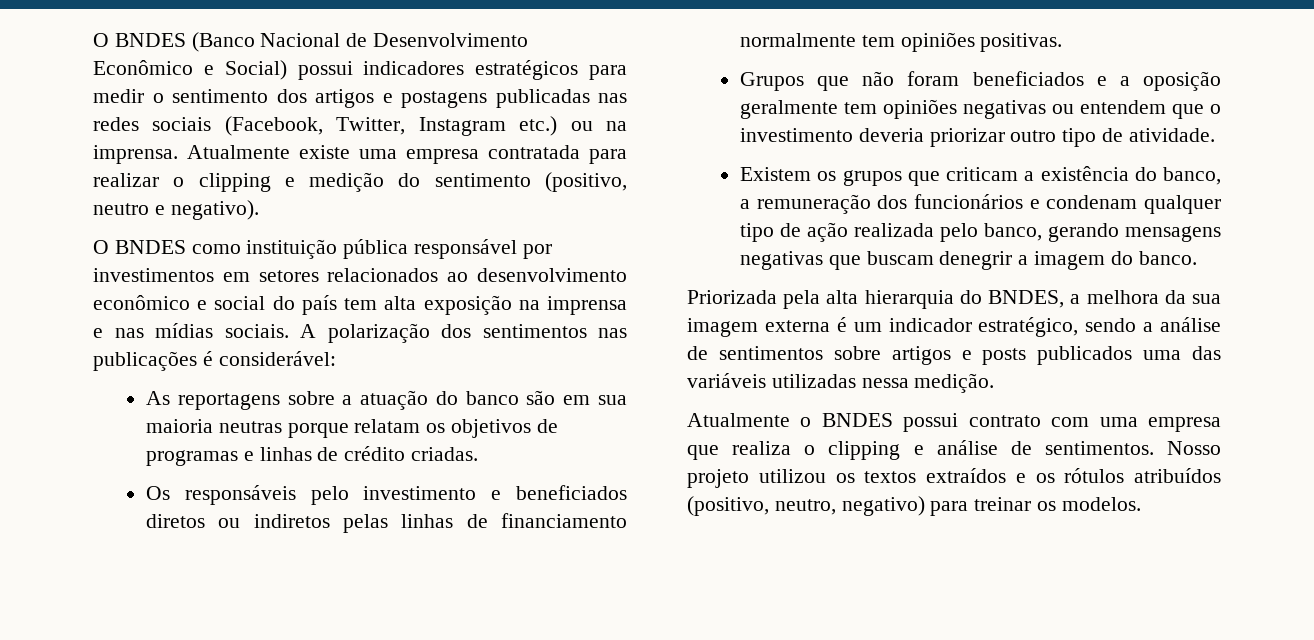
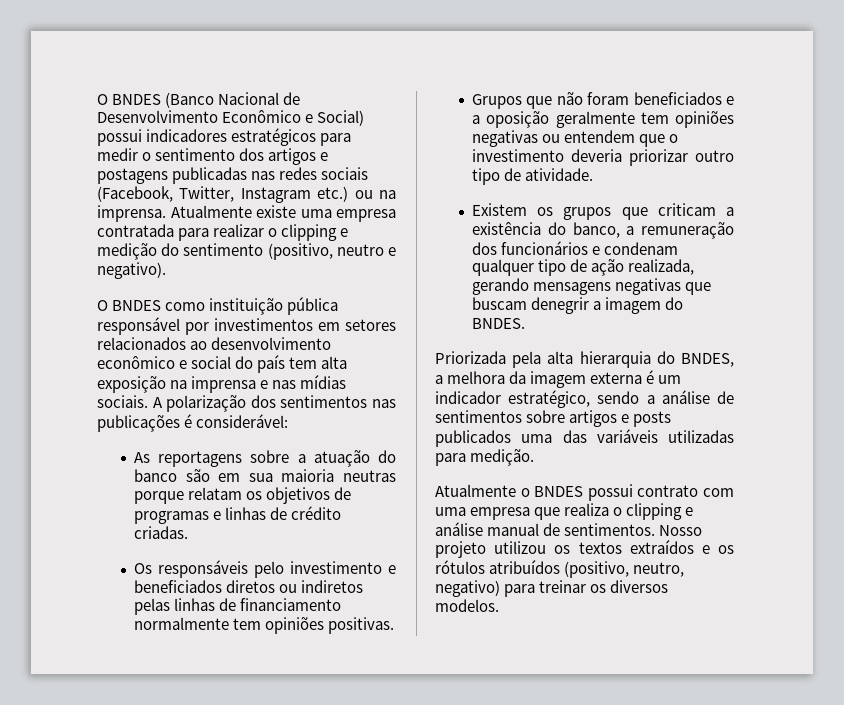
[854,223,1043,242] realizada pelo banco, -> [628,259,695,275] realizada,
[1138,251,1197,265] banco. -> [472,318,526,329] BNDES.
[1192,294,1221,304] sua -> (527, 377) none
[861,378,909,388] nessa -> [435,453,466,466] para
(998, 447) none -> [487,523,540,536] manual
(1057, 506) none -> [610,580,669,593] diversos

